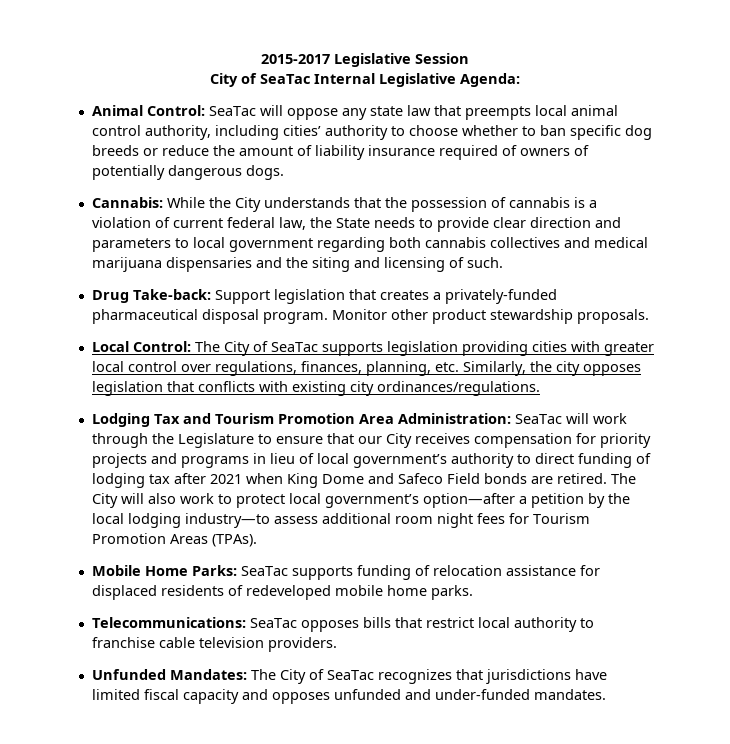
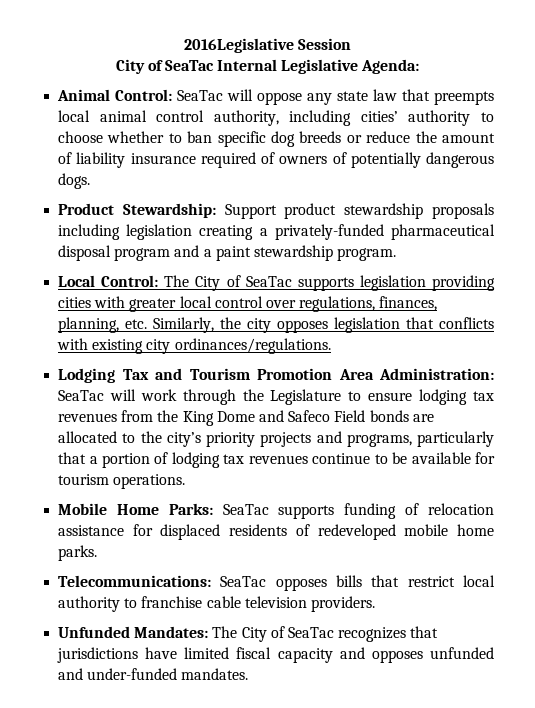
[261,53,411,67] 2015-2017 Legislative -> [183,38,294,53] 2016Legislative
[91,197,597,212] [91,217,621,232] [91,237,648,252] [91,257,503,272] [91,289,557,304] [91,309,649,324] Cannabis: While the City understands that the possession of cannabis is a violation of current federal law, the State needs to provide clear direction and parameters to local government regarding both cannabis collectives and medical marijuana dispensaries and the siting and licensing of such. // Drug Take-back: Support legislation that creates a privately-funded pharmaceutical disposal program. Monitor other product stewardship proposals. -> [58,203,494,219] [58,224,495,240] [58,245,397,261] Product Stewardship: Support product stewardship proposals including legislation creating a privately-funded pharmaceutical disposal program and a paint stewardship program.
[326,433,651,448] [91,453,651,468] [91,473,283,488] that our City receives compensation for priority projects and programs in lieu of local government’s authority to direct funding of lodging tax after 2021 when -> [419,389,494,405] [58,410,179,422] lodging tax revenues from the
[556,473,636,484] [91,493,630,508] [91,513,590,528] [91,533,257,547] retired. The City will also work to protect local government’s option—after a petition by the local lodging industry—to assess additional room night fees for Tourism Promotion Areas (TPAs). -> [58,431,494,447] [58,452,495,468] [58,474,186,489] allocated to the city’s priority projects and programs, particularly that a portion of lodging tax revenues continue to be available for tourism operations.

